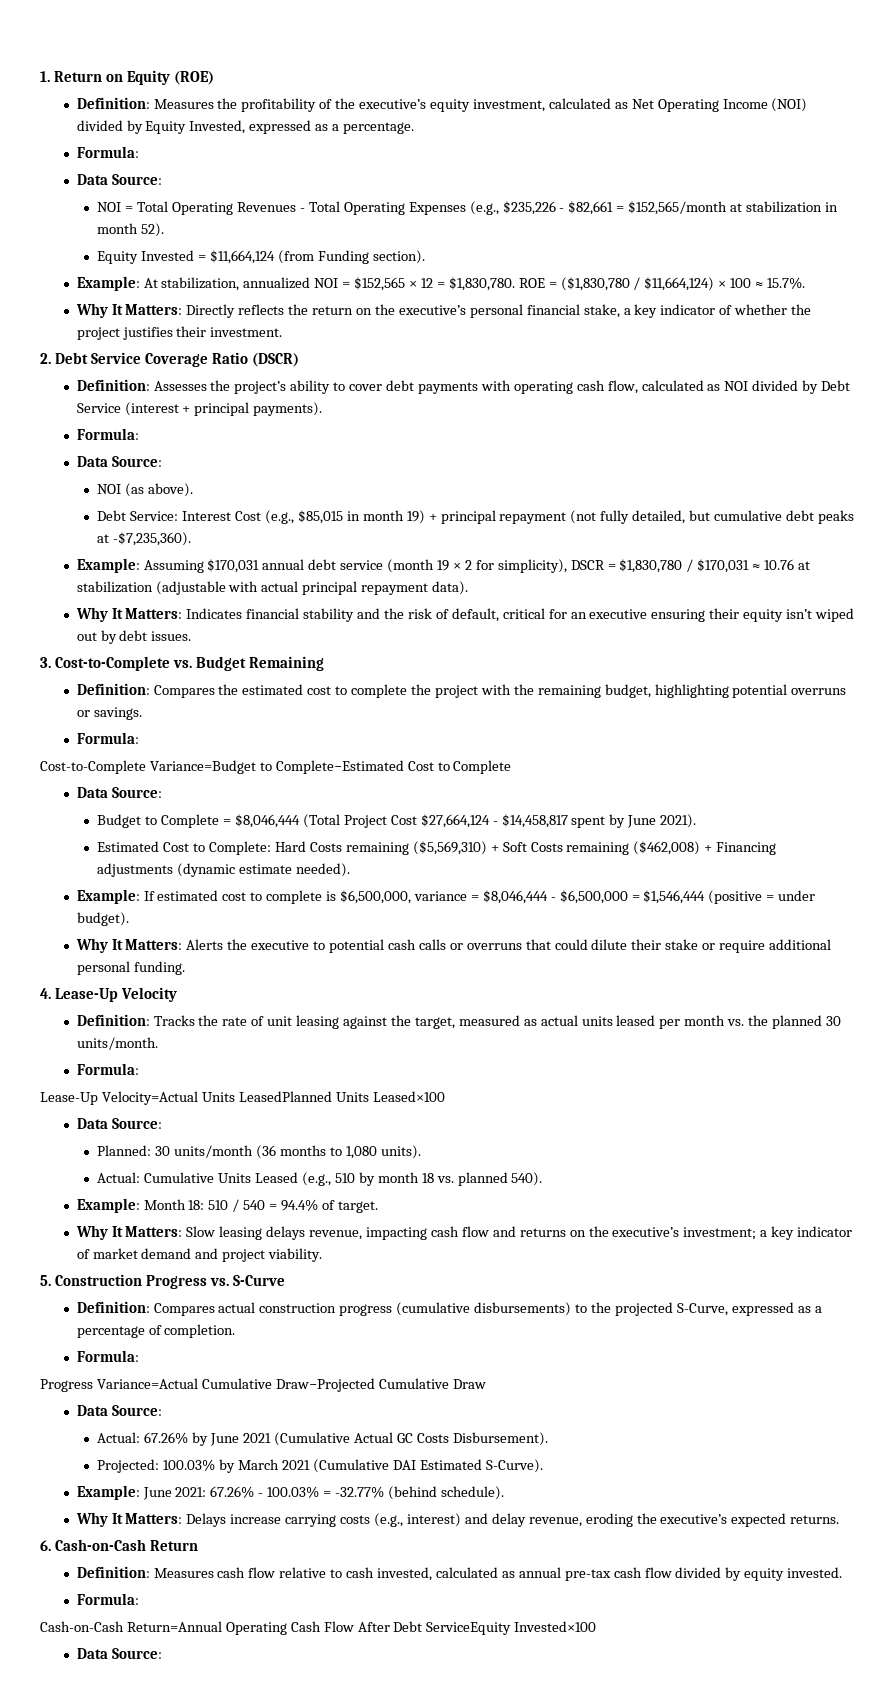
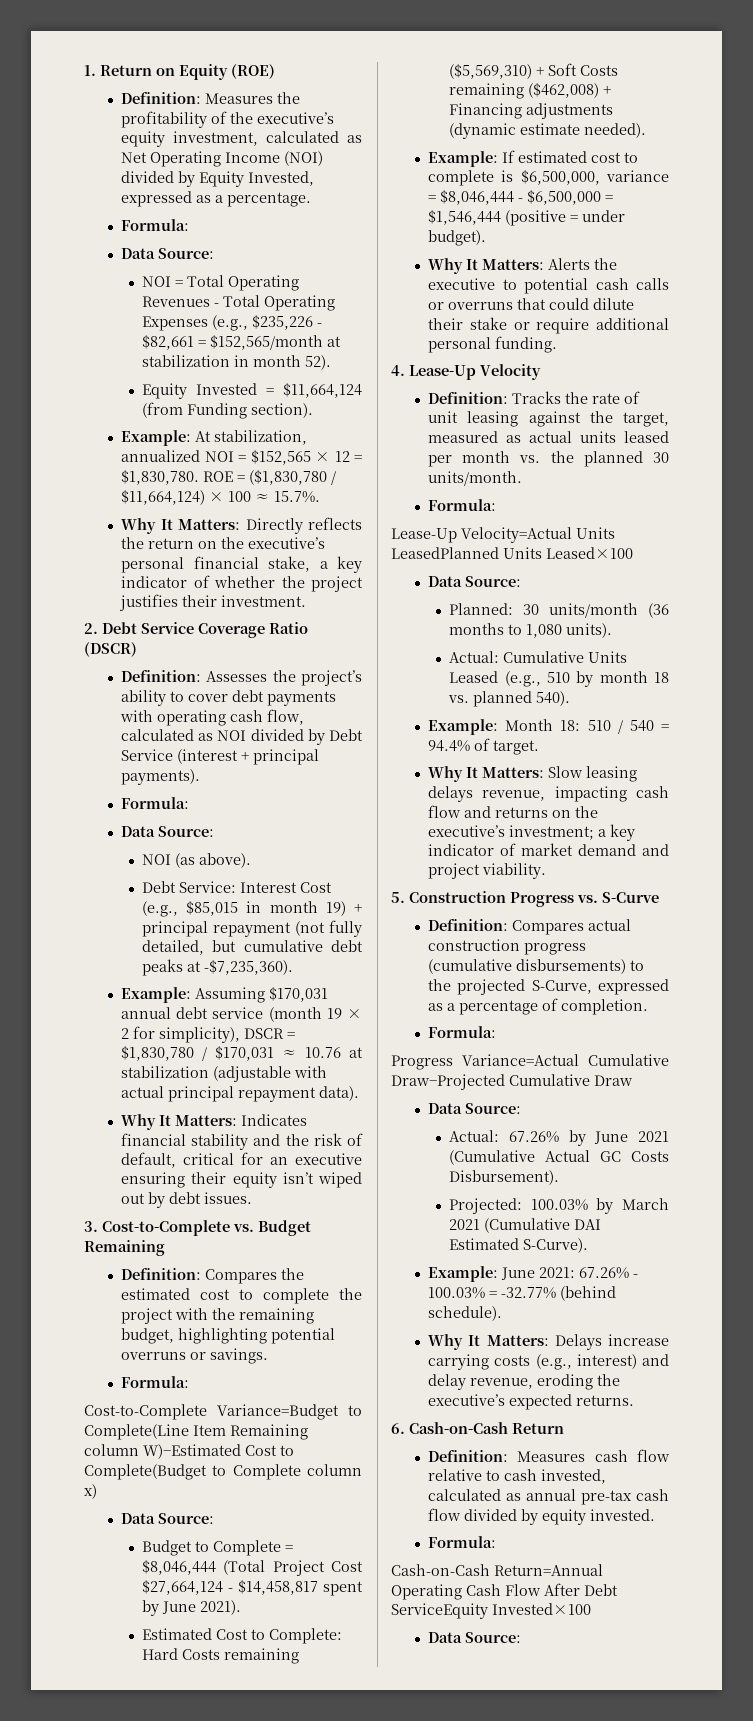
[275,760,512,774] Complete−Estimated Cost to Complete -> [84,1424,308,1440] [84,1444,294,1459] [84,1464,362,1480] [84,1484,97,1499] Complete(Line Item Remaining column W)−Estimated Cost to Complete(Budget to Complete column x)

